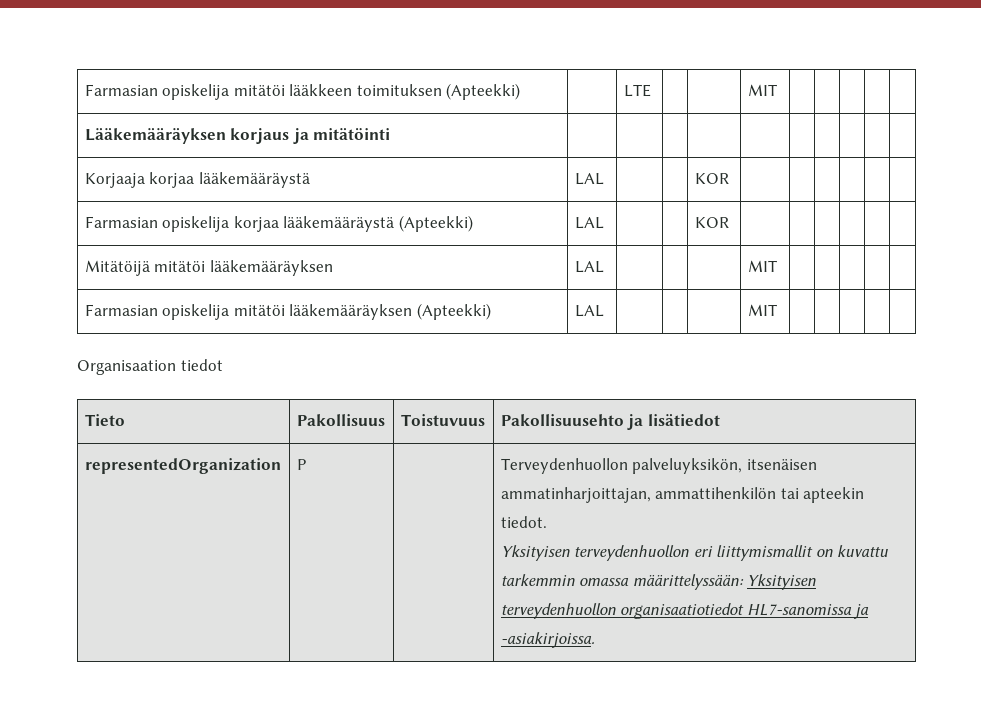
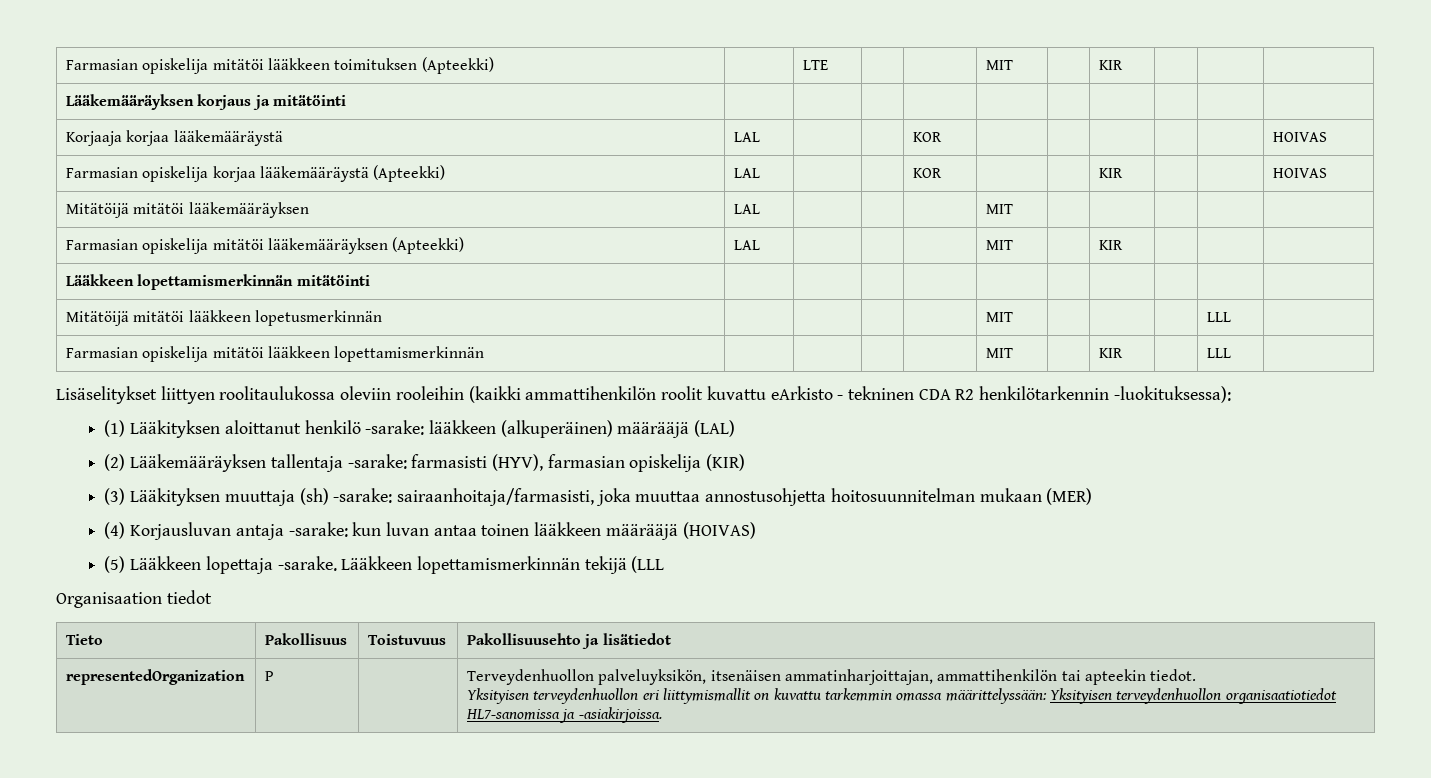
(777, 90) none -> [1099,60,1124,70] KIR
(729, 178) none -> [1273,132,1328,142] HOIVAS
(729, 222) | | | -> [1099,168,1124,178] [1273,168,1328,178] KIR | | | HOIVAS
(777, 310) | | | -> [1099,240,1124,250] [66,274,370,290] [66,310,383,326] [986,312,1014,322] [1207,312,1232,322] [66,346,485,362] [986,348,1014,358] [1099,348,1124,358] [1207,348,1232,358] [56,386,1231,404] [104,420,736,438] [104,454,746,472] [104,488,1093,506] [104,522,756,540] [104,556,665,574] KIR | | | // Lääkkeen lopettamismerkinnän mitätöinti | | | | | | | | | | // Mitätöijä mitätöi lääkkeen lopetusmerkinnän | | | | | MIT | | | | LLL | // Farmasian opiskelija mitätöi lääkkeen lopettamismerkinnän | | | | | MIT | | KIR | | LLL | // Lisäselitykset liittyen roolitaulukossa oleviin rooleihin (kaikki ammattihenkilön roolit kuvattu eArkisto - tekninen CDA R2 henkilötarkennin -luokituksessa): // (1) Lääkityksen aloittanut henkilö -sarake: lääkkeen (alkuperäinen) määrääjä (LAL) // (2) Lääkemääräyksen tallentaja -sarake: farmasisti (HYV), farmasian opiskelija (KIR) // (3) Lääkityksen muuttaja (sh) -sarake: sairaanhoitaja/farmasisti, joka muuttaa annostusohjetta hoitosuunnitelman mukaan (MER) // (4) Korjausluvan antaja -sarake: kun luvan antaa toinen lääkkeen määrääjä (HOIVAS) // (5) Lääkkeen lopettaja -sarake. Lääkkeen lopettamismerkinnän tekijä (LLL

